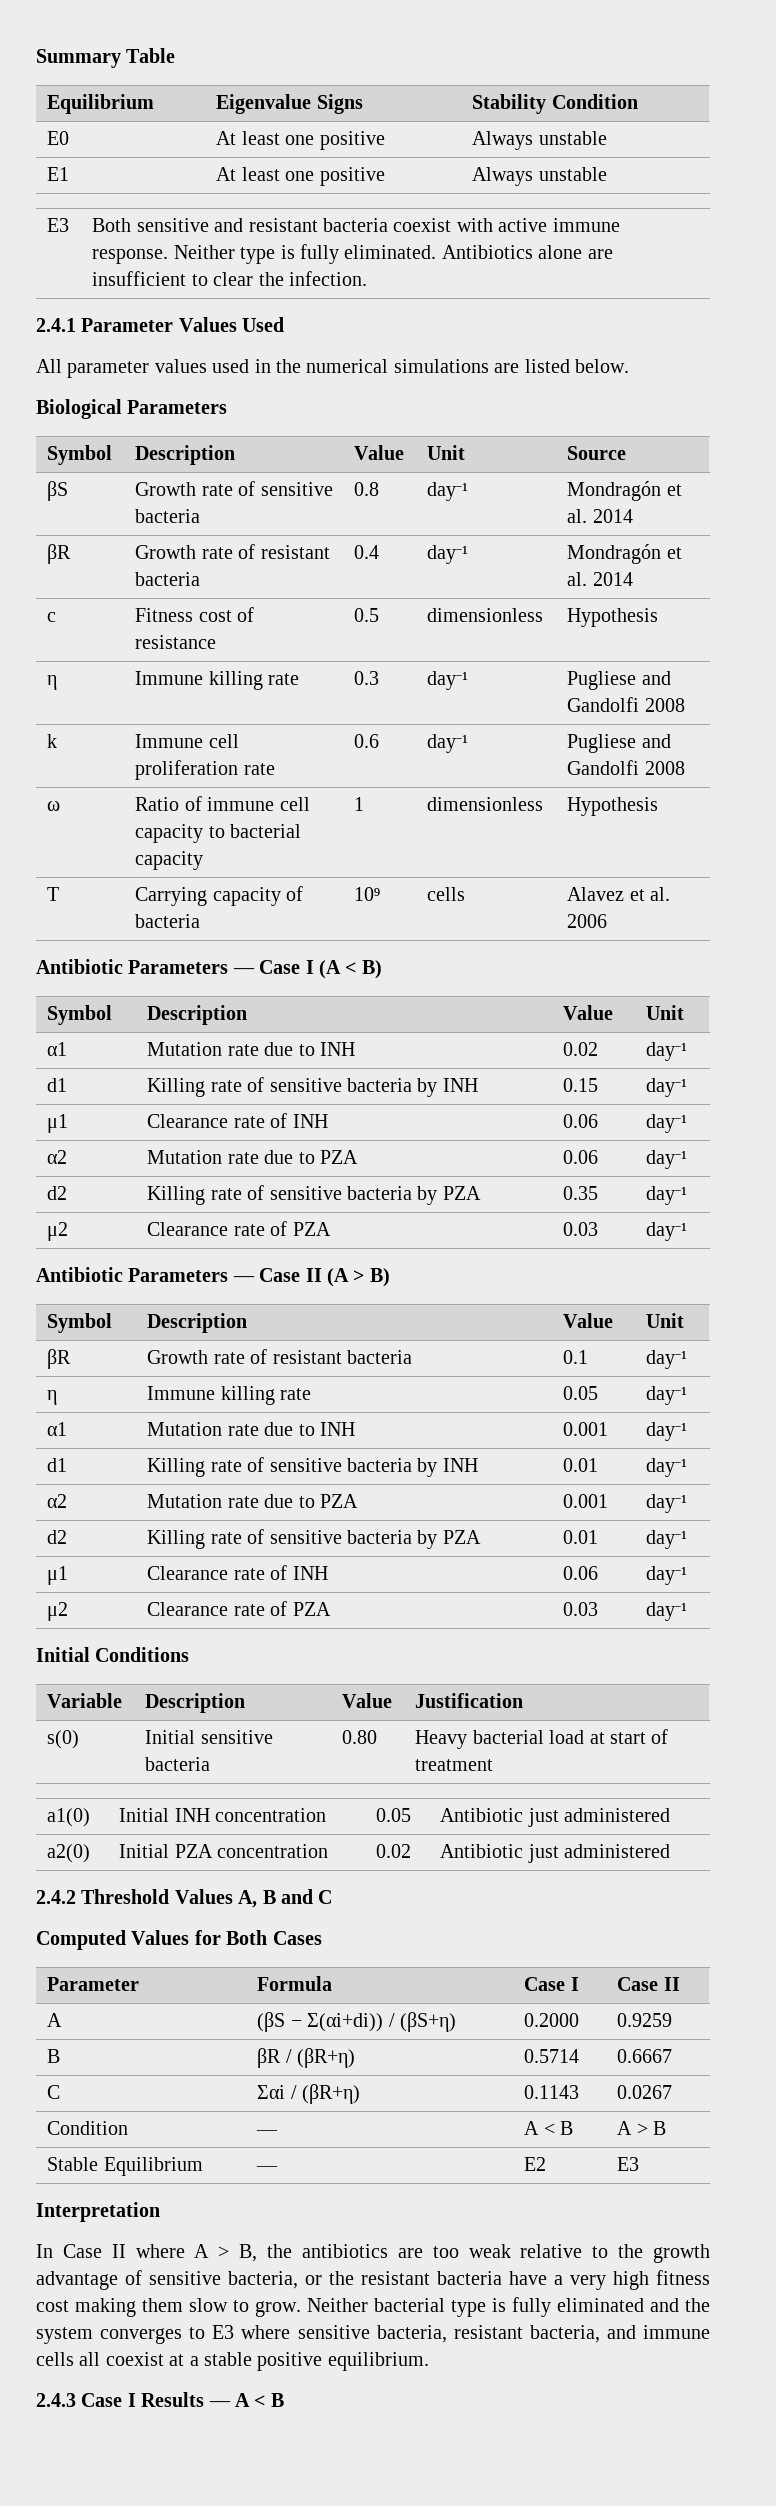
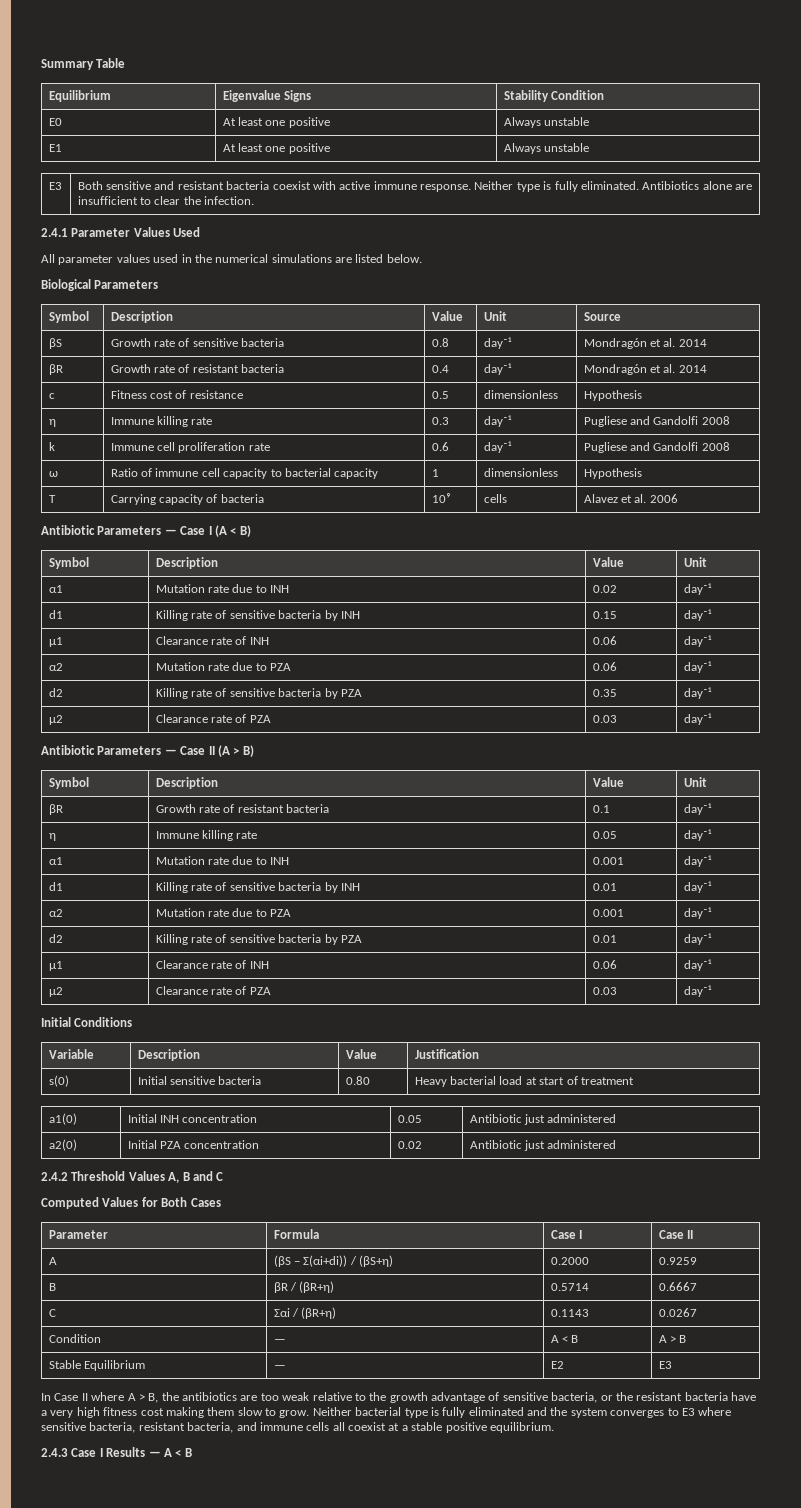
[36,2202,160,2222] // Interpretation -> (672, 1365) none

